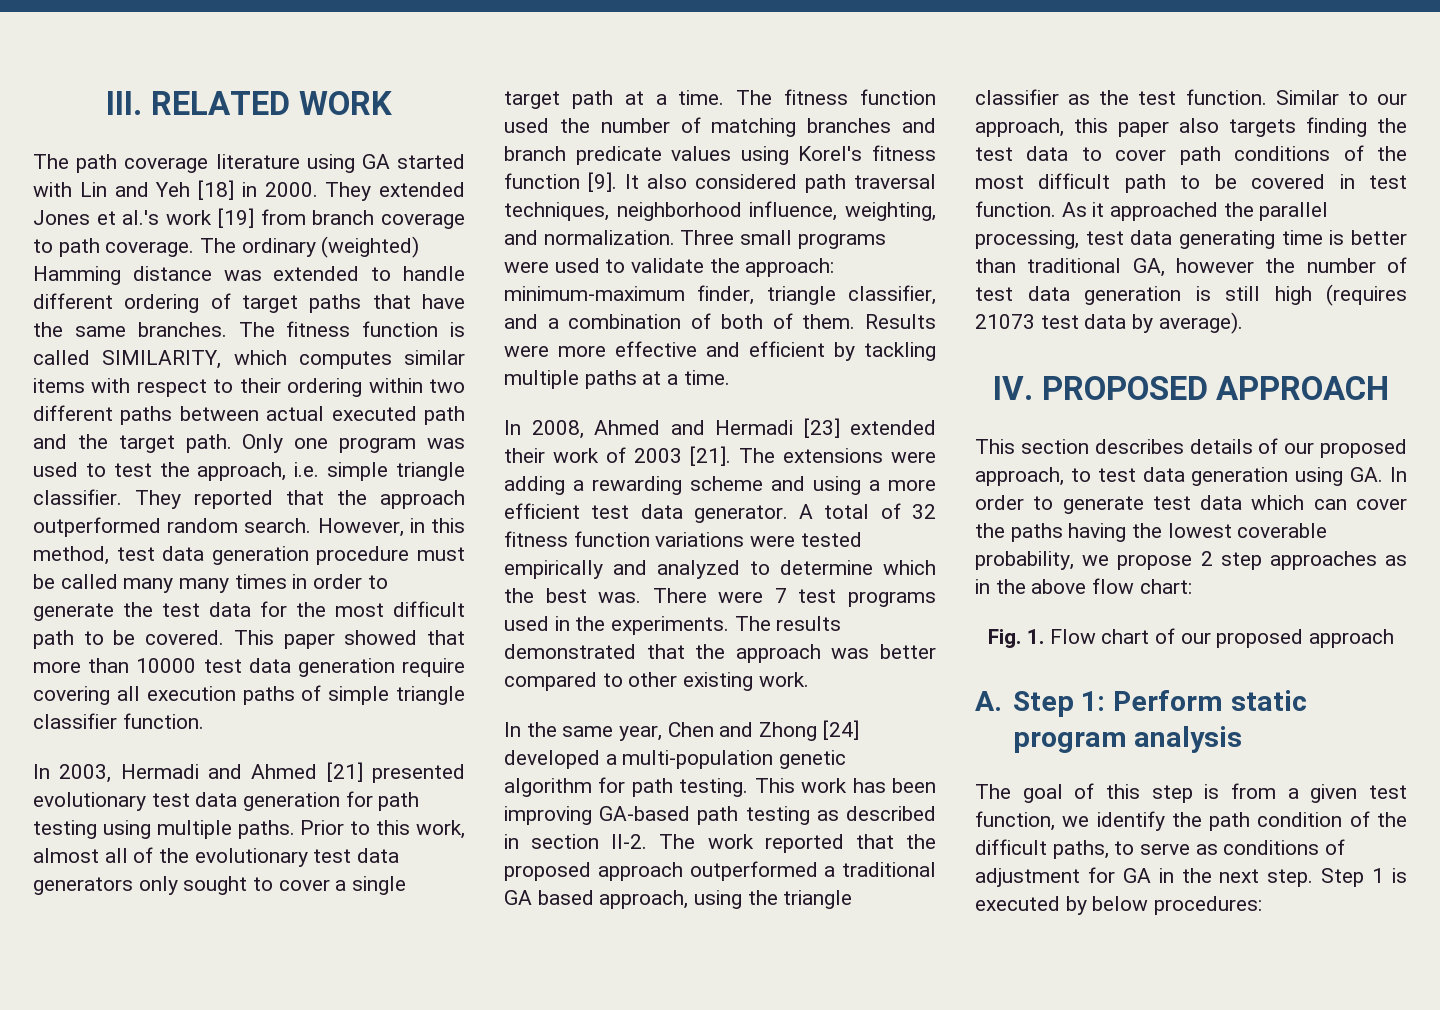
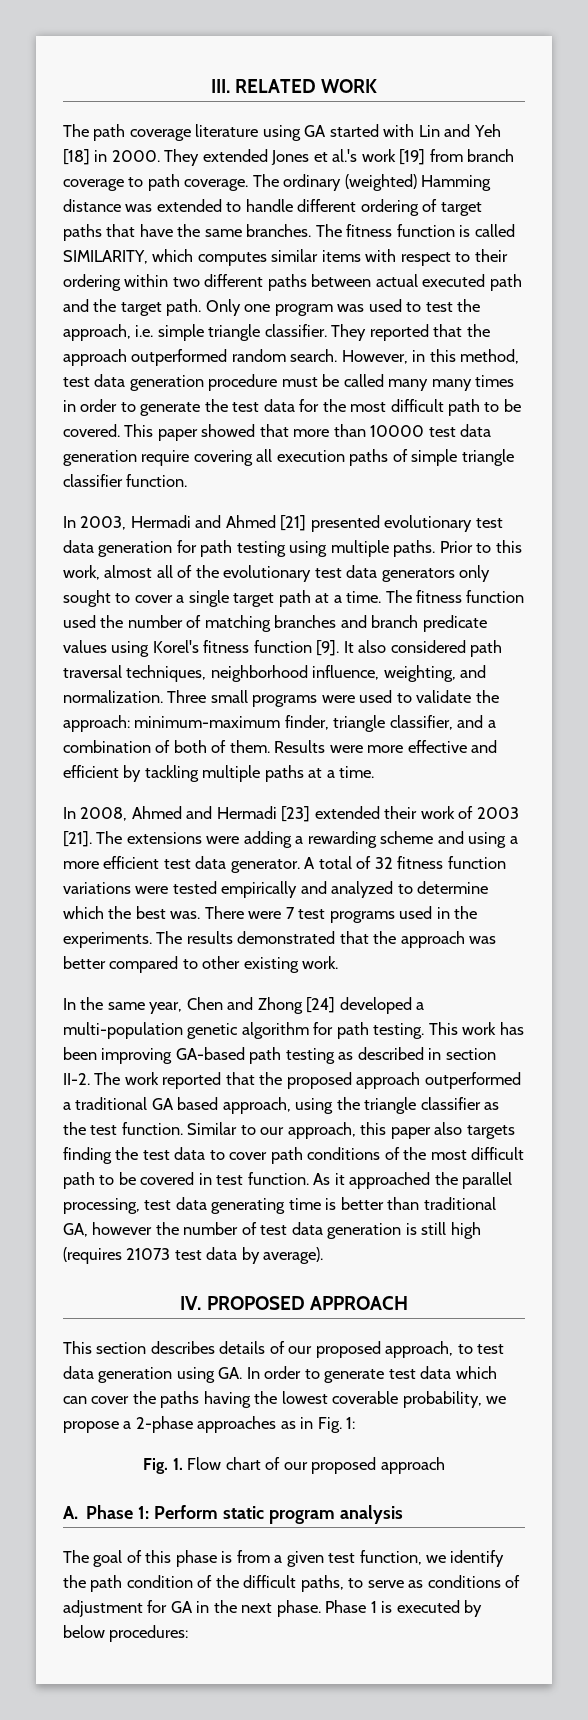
[1200,551,1262,570] 2 step -> [123,1416,193,1433] a 2-phase
[995,578,1192,594] the above flow chart: -> [317,1417,356,1433] Fig. 1:
[1012,691,1074,717] Step -> [86,1505,134,1519] Phase
[1151,785,1193,803] step -> [175,1550,217,1567] phase
[1267,868,1365,887] step. Step -> [276,1600,367,1617] phase. Phase

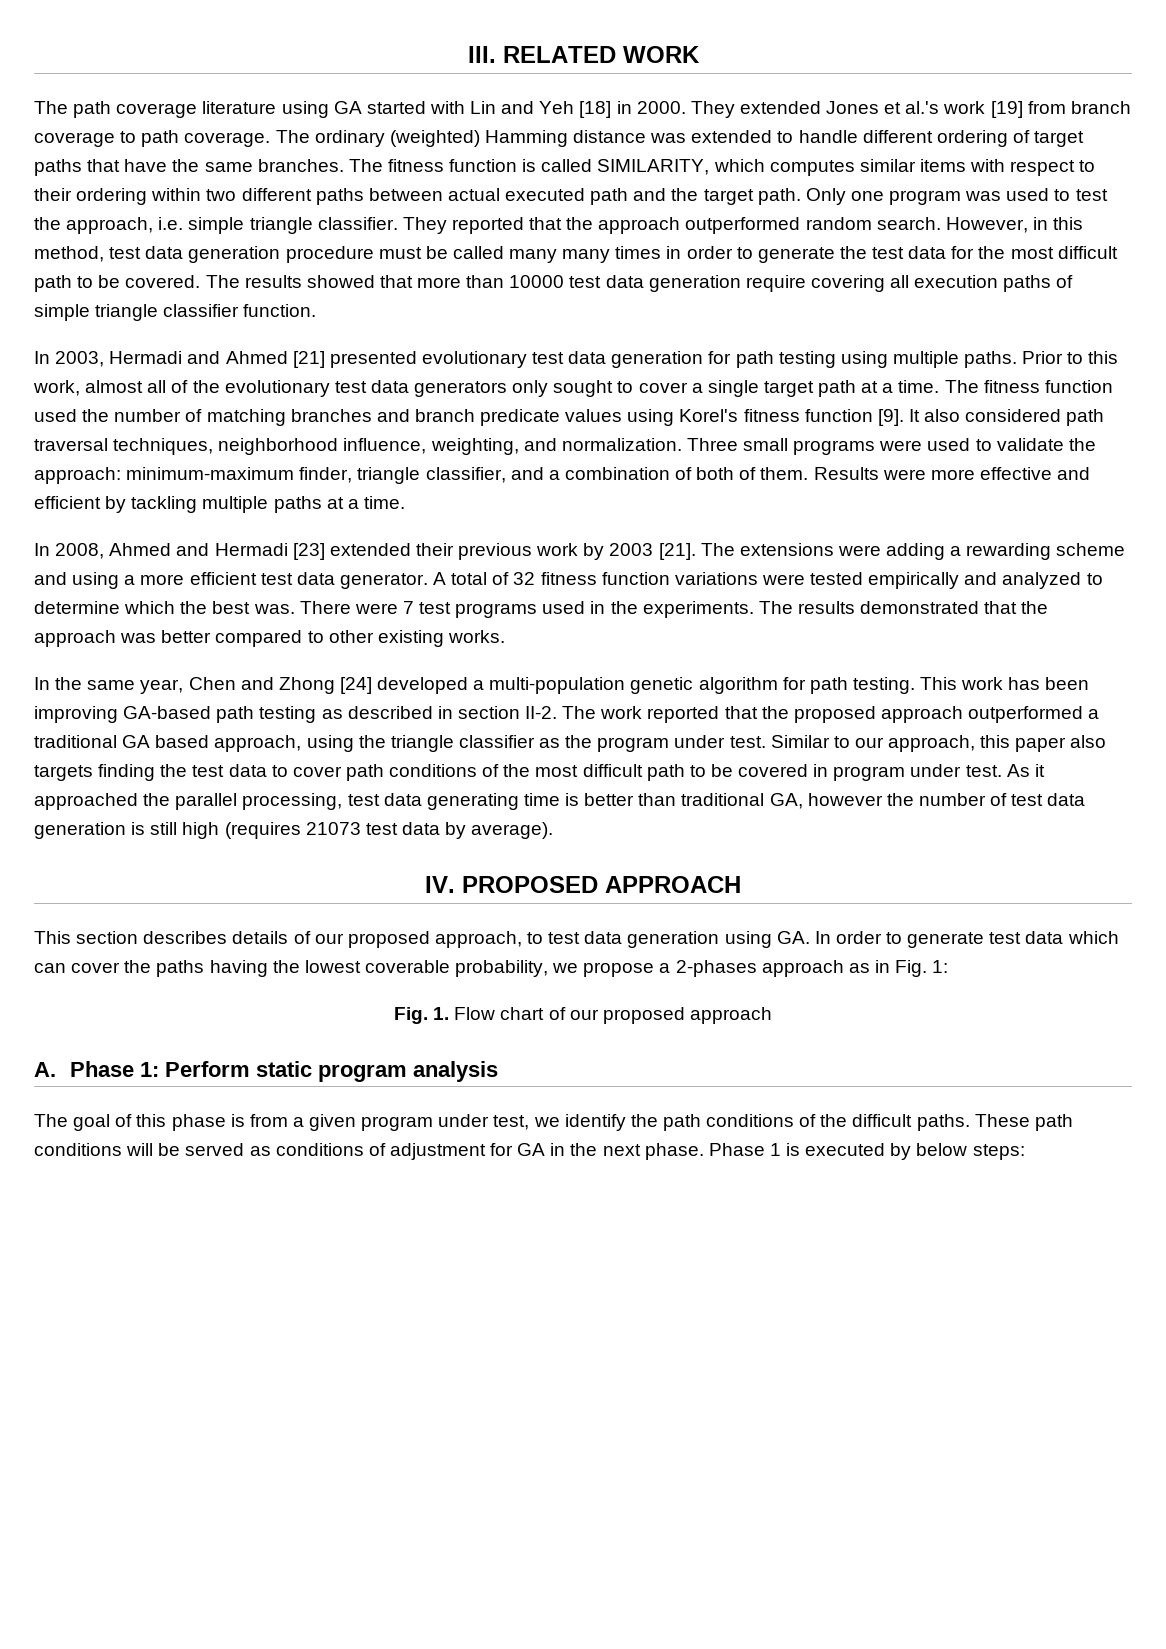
[124,424,198,441] This paper -> [205,275,302,288] The results
[420,806,474,819] work of -> [458,543,605,560] previous work by
[302,956,339,969] work. -> [447,630,505,643] works.
[90,1122,183,1135] test function. -> [597,735,766,752] program under test.
[216,1172,309,1185] test function. -> [833,764,1002,781] program under test.
[135,1416,277,1433] 2-phase approaches -> [675,960,844,977] 2-phases approach
[328,1550,422,1565] test function, -> [361,1114,530,1131] program under test,
[126,1575,193,1588] condition -> [706,1114,795,1127] conditions
[300,1575,404,1592] paths, to serve -> [916,1114,1073,1131] [34,1143,245,1156] paths. These path conditions will be served
[109,1625,189,1642] procedures: -> [972,1144,1025,1160] steps:

